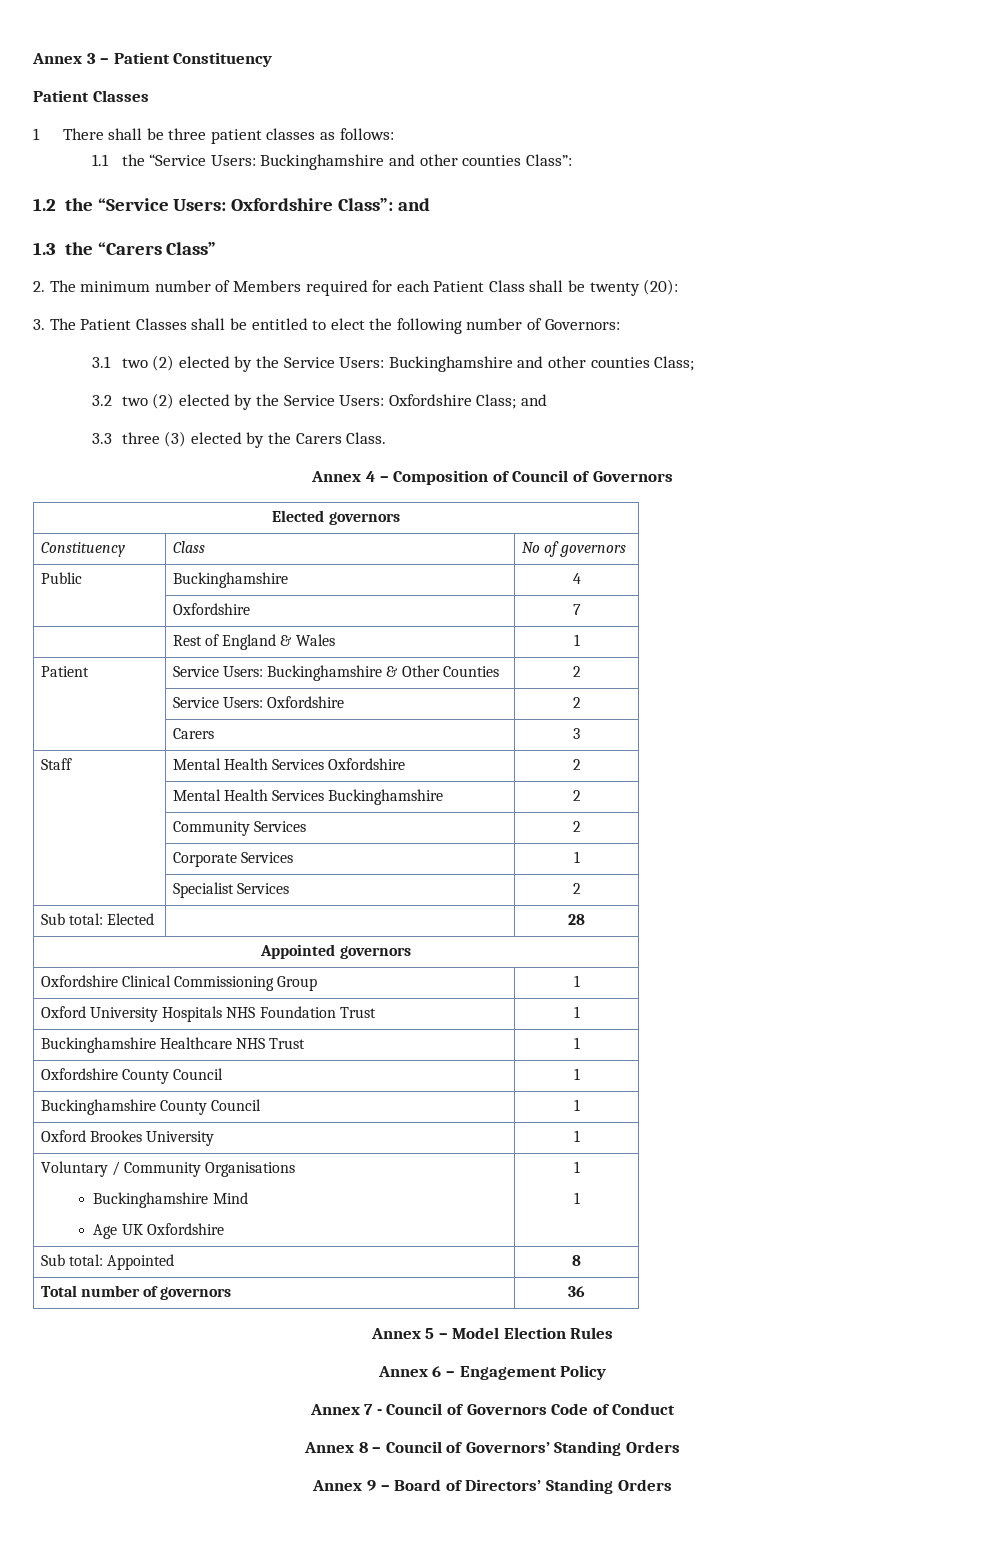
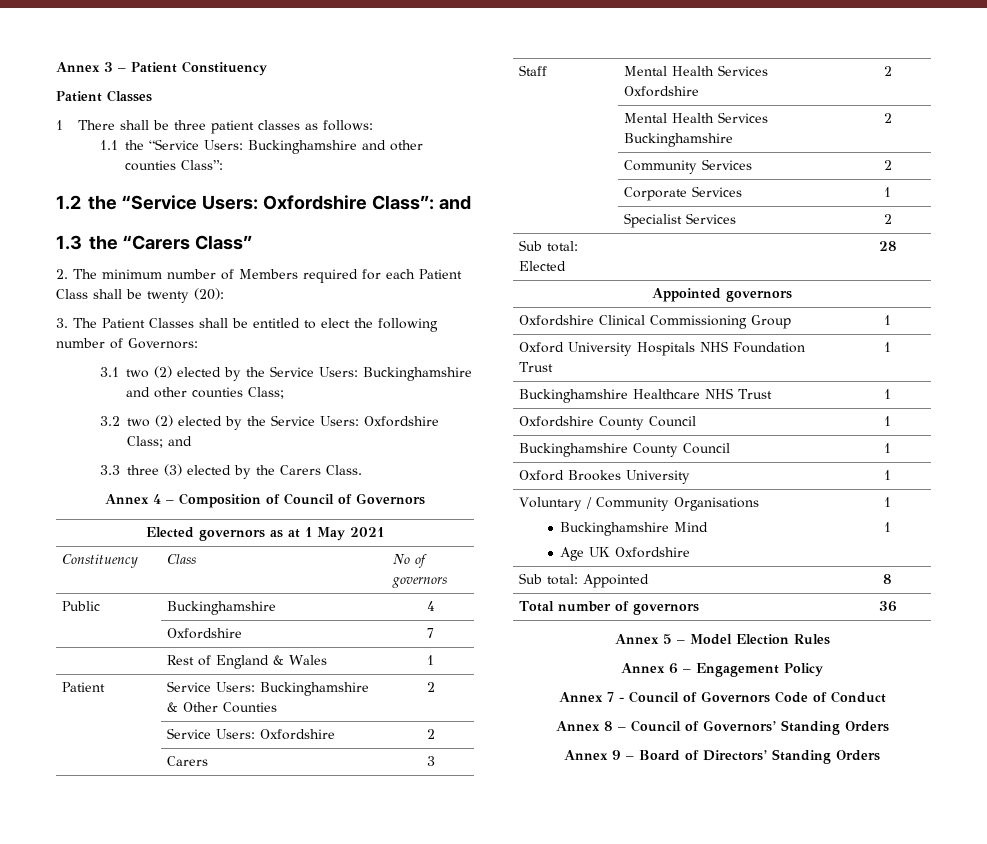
(400, 518) none -> [270,527,384,541] as at 1 May 2021

